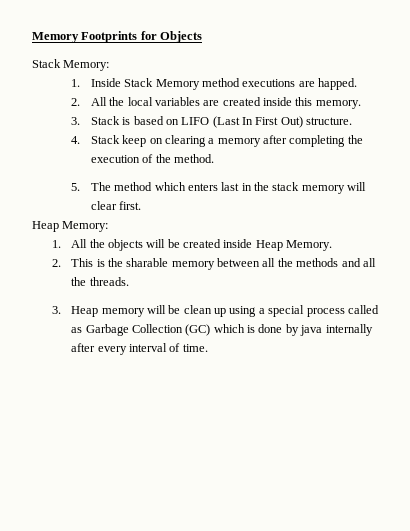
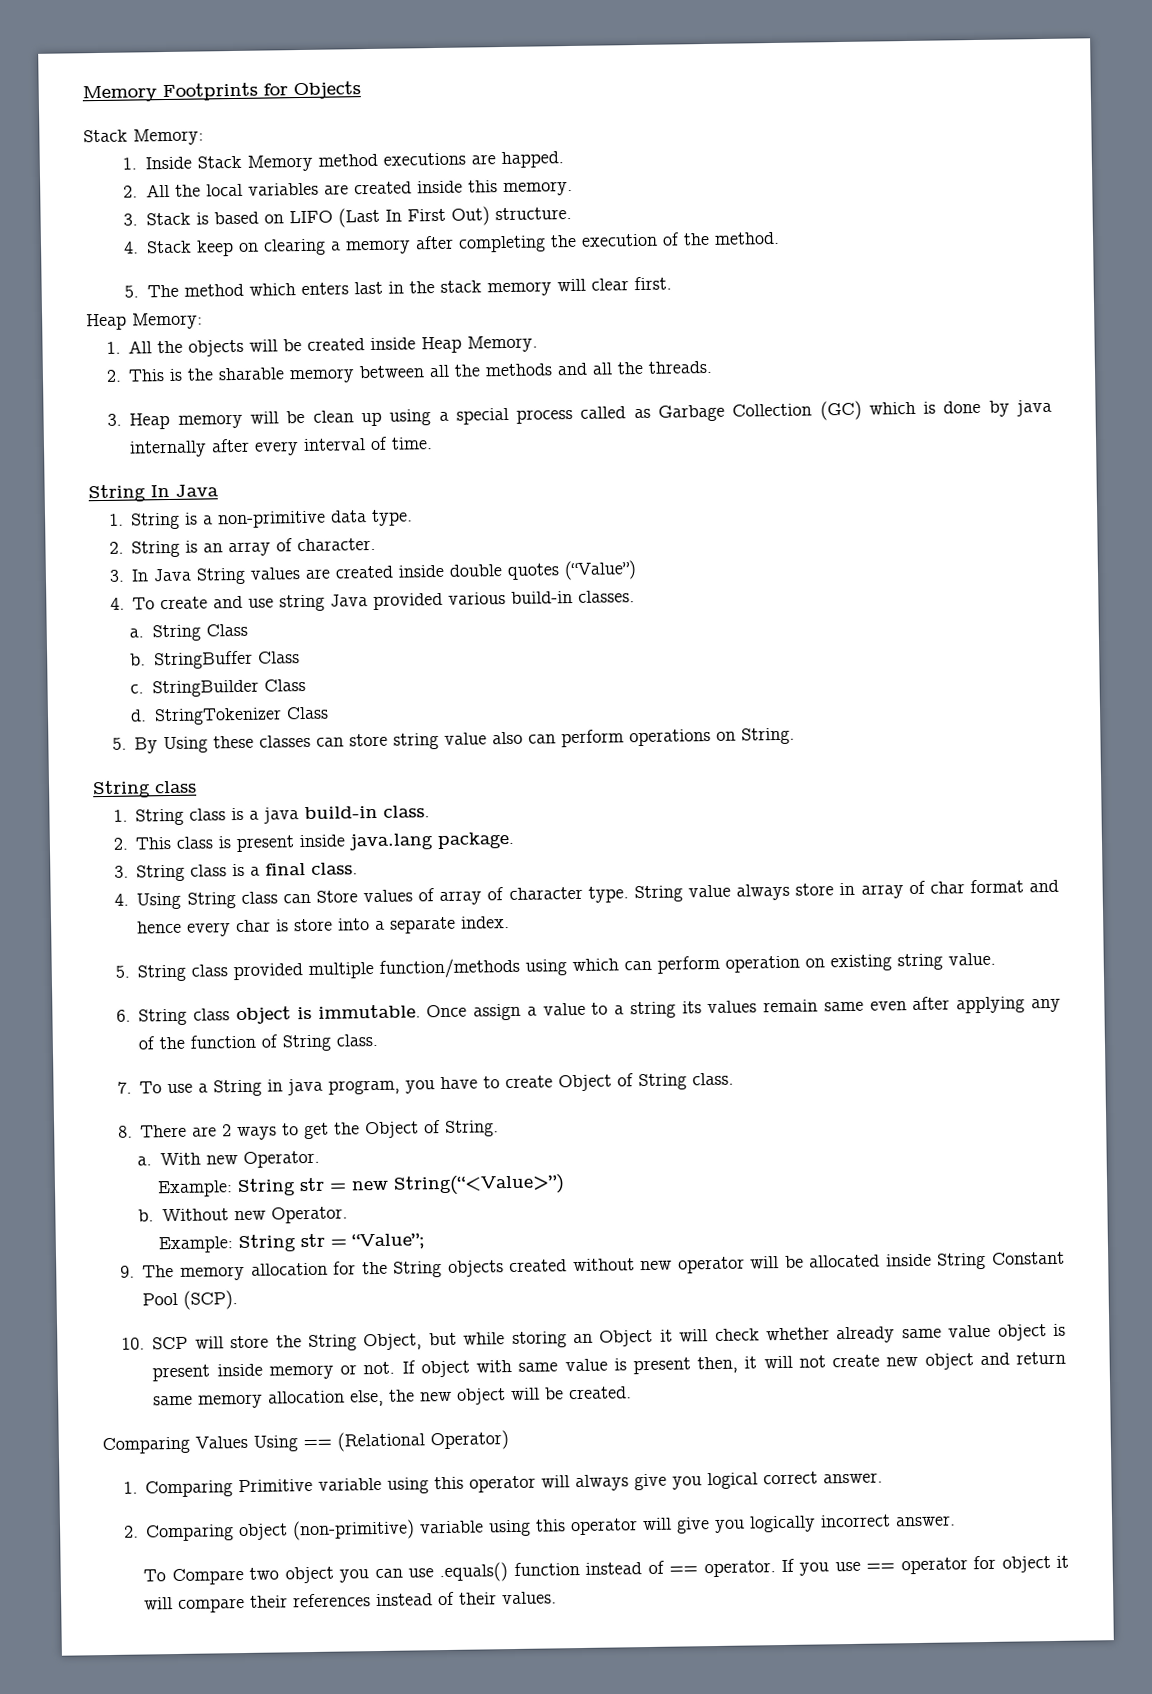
(208, 348) none -> [88,484,219,503] [108,509,414,530] [108,537,377,558] [108,560,638,585] [109,590,636,612] [129,623,249,642] [130,650,301,670] [130,678,307,698] [130,706,330,726] [111,727,796,754] [92,780,197,799] [112,805,431,826] [112,831,516,853] [113,862,359,882] [113,879,1059,910] [137,915,511,937] [114,952,997,982] [115,996,1061,1026] [138,1033,379,1052] [116,1072,735,1097] [117,1120,500,1141] [137,1150,321,1168] [157,1174,566,1198] [138,1206,349,1224] [158,1233,426,1254] [119,1251,1065,1281] [142,1290,239,1310] [120,1323,1066,1352] [152,1351,1066,1382] [153,1386,633,1409] [102,1430,509,1455] [122,1471,884,1498] [123,1514,957,1542] [143,1555,1070,1586] [144,1591,558,1613] // String In Java // 1. String is a non-primitive data type. // 2. String is an array of character. // 3. In Java String values are created inside double quotes (“Value”) // 4. To create and use string Java provided various build-in classes. // a. String Class // b. StringBuffer Class // c. StringBuilder Class // d. StringTokenizer Class // 5. By Using these classes can store string value also can perform operations on String. // String class // 1. String class is a java build-in class. // 2. This class is present inside java.lang package. // 3. String class is a final class. // 4. Using String class can Store values of array of character type. String value always store in array of char format and hence every char is store into a separate index. // 5. String class provided multiple function/methods using which can perform operation on existing string value. // 6. String class object is immutable. Once assign a value to a string its values remain same even after applying any of the function of String class. // 7. To use a String in java program, you have to create Object of String class. // 8. There are 2 ways to get the Object of String. // a. With new Operator. // Example: String str = new String(“<Value>”) // b. Without new Operator. // Example: String str = “Value”; // 9. The memory allocation for the String objects created without new operator will be allocated inside String Constant Pool (SCP). // 10. SCP will store the String Object, but while storing an Object it will check whether already same value object is present inside memory or not. If object with same value is present then, it will not create new object and return same memory allocation else, the new object will be created. // Comparing Values Using == (Relational Operator) // 1. Comparing Primitive variable using this operator will always give you logical correct answer. // 2. Comparing object (non-primitive) variable using this operator will give you logically incorrect answer. // To Compare two object you can use .equals() function instead of == operator. If you use == operator for object it will compare their references instead of their values.

